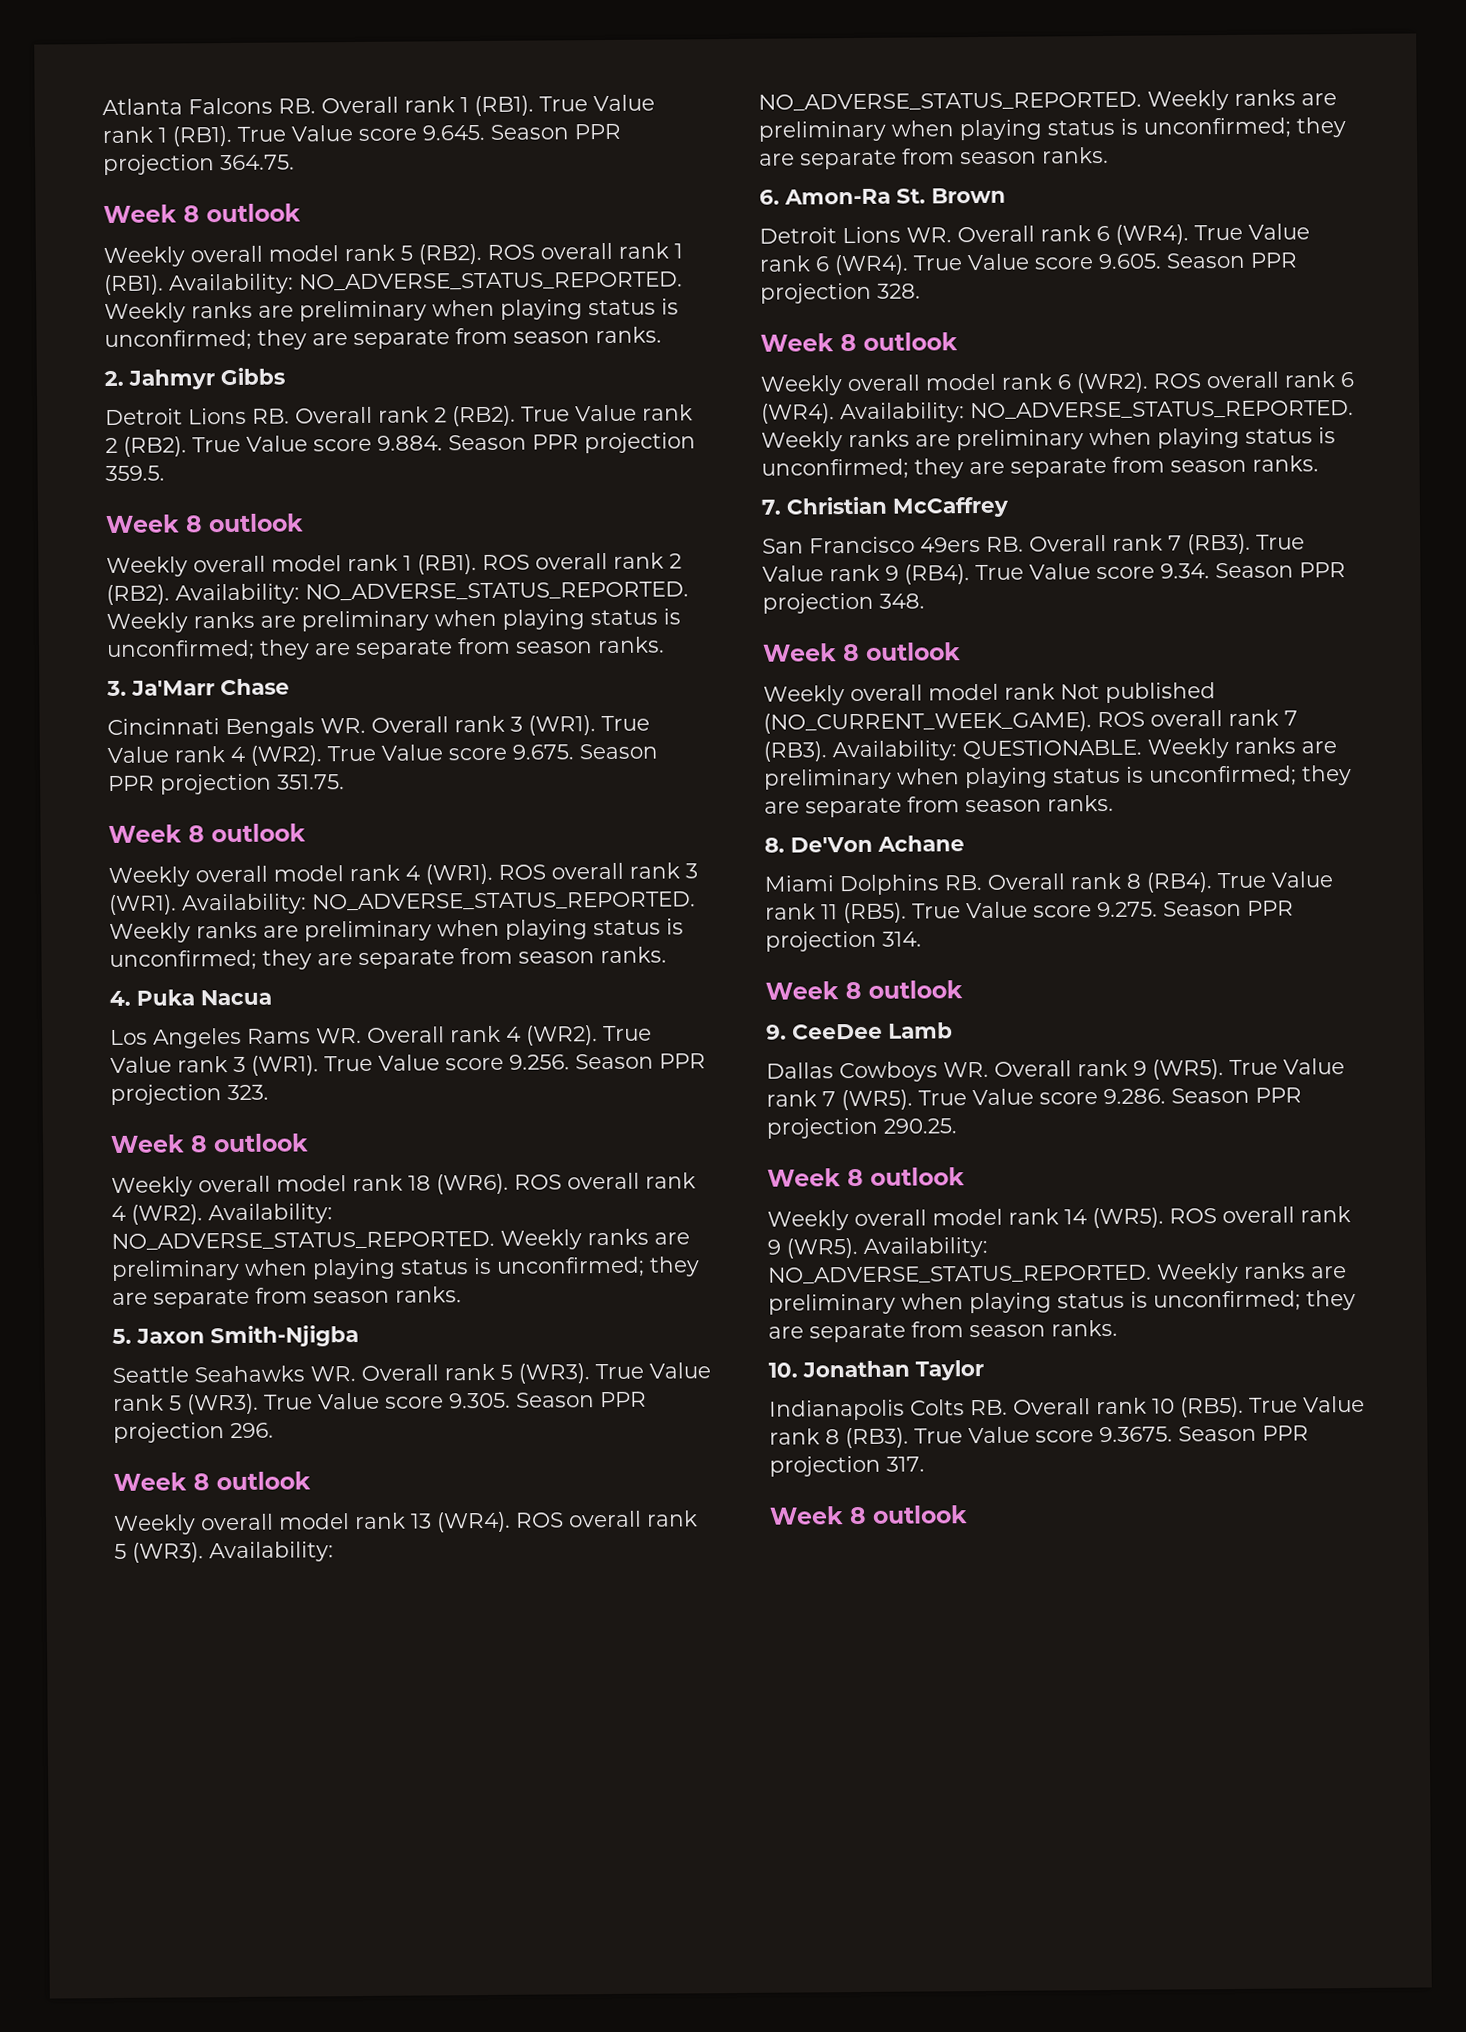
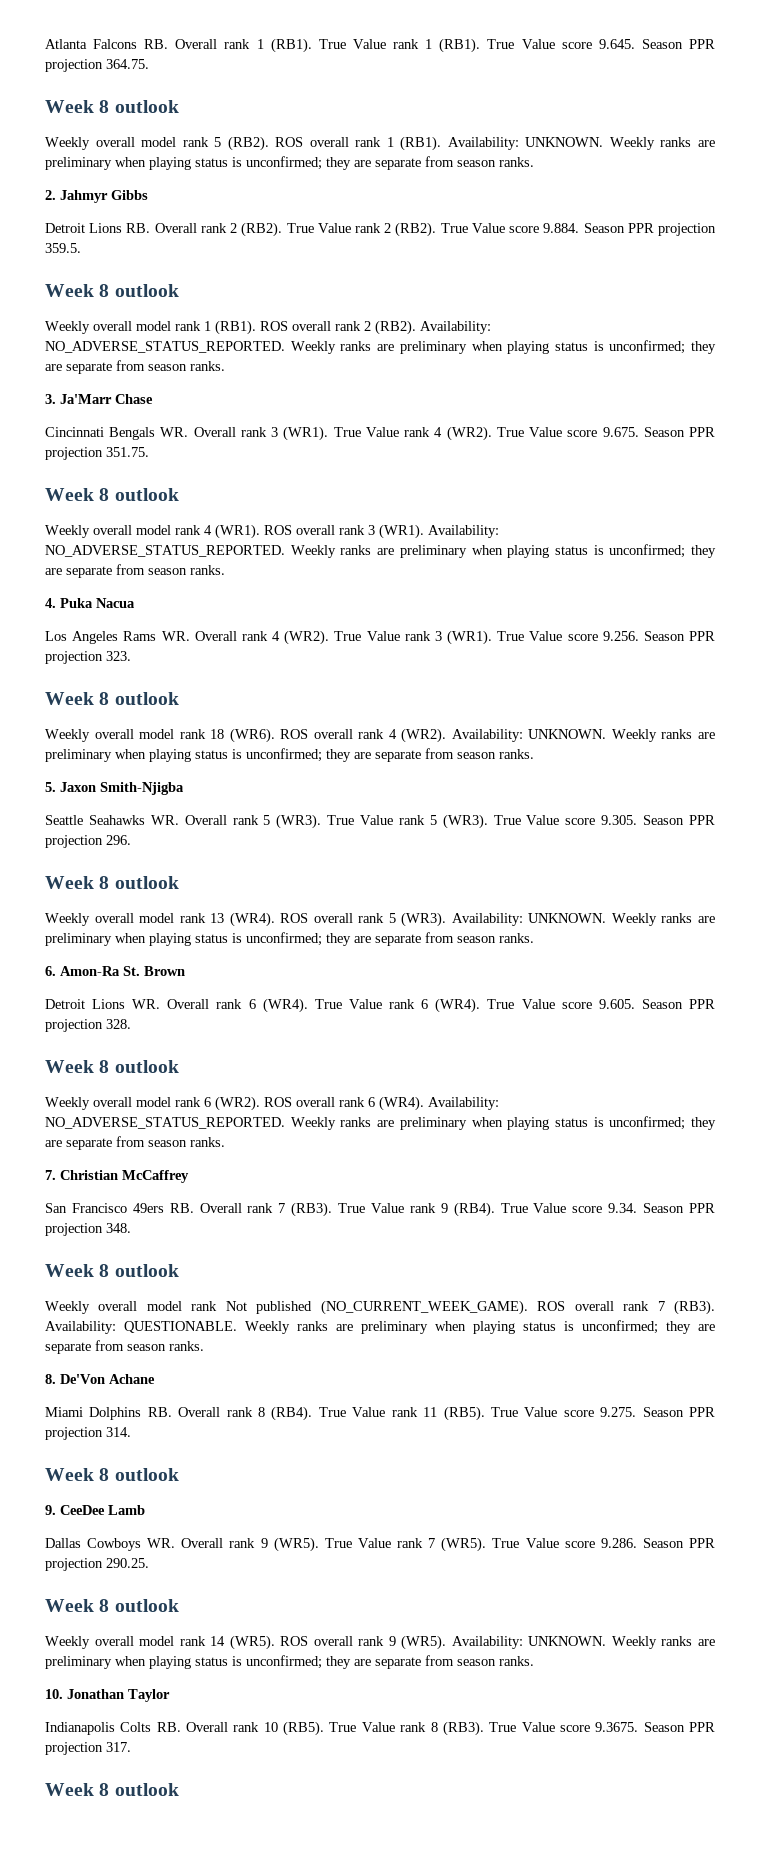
[299,271,683,292] NO_ADVERSE_STATUS_REPORTED. -> [525,137,604,147] UNKNOWN.
[111,1230,495,1251] NO_ADVERSE_STATUS_REPORTED. -> [528,729,607,739] UNKNOWN.
[758,91,1142,112] NO_ADVERSE_STATUS_REPORTED. -> [528,913,607,923] UNKNOWN.
[768,1264,1152,1285] NO_ADVERSE_STATUS_REPORTED. -> [528,1636,607,1646] UNKNOWN.

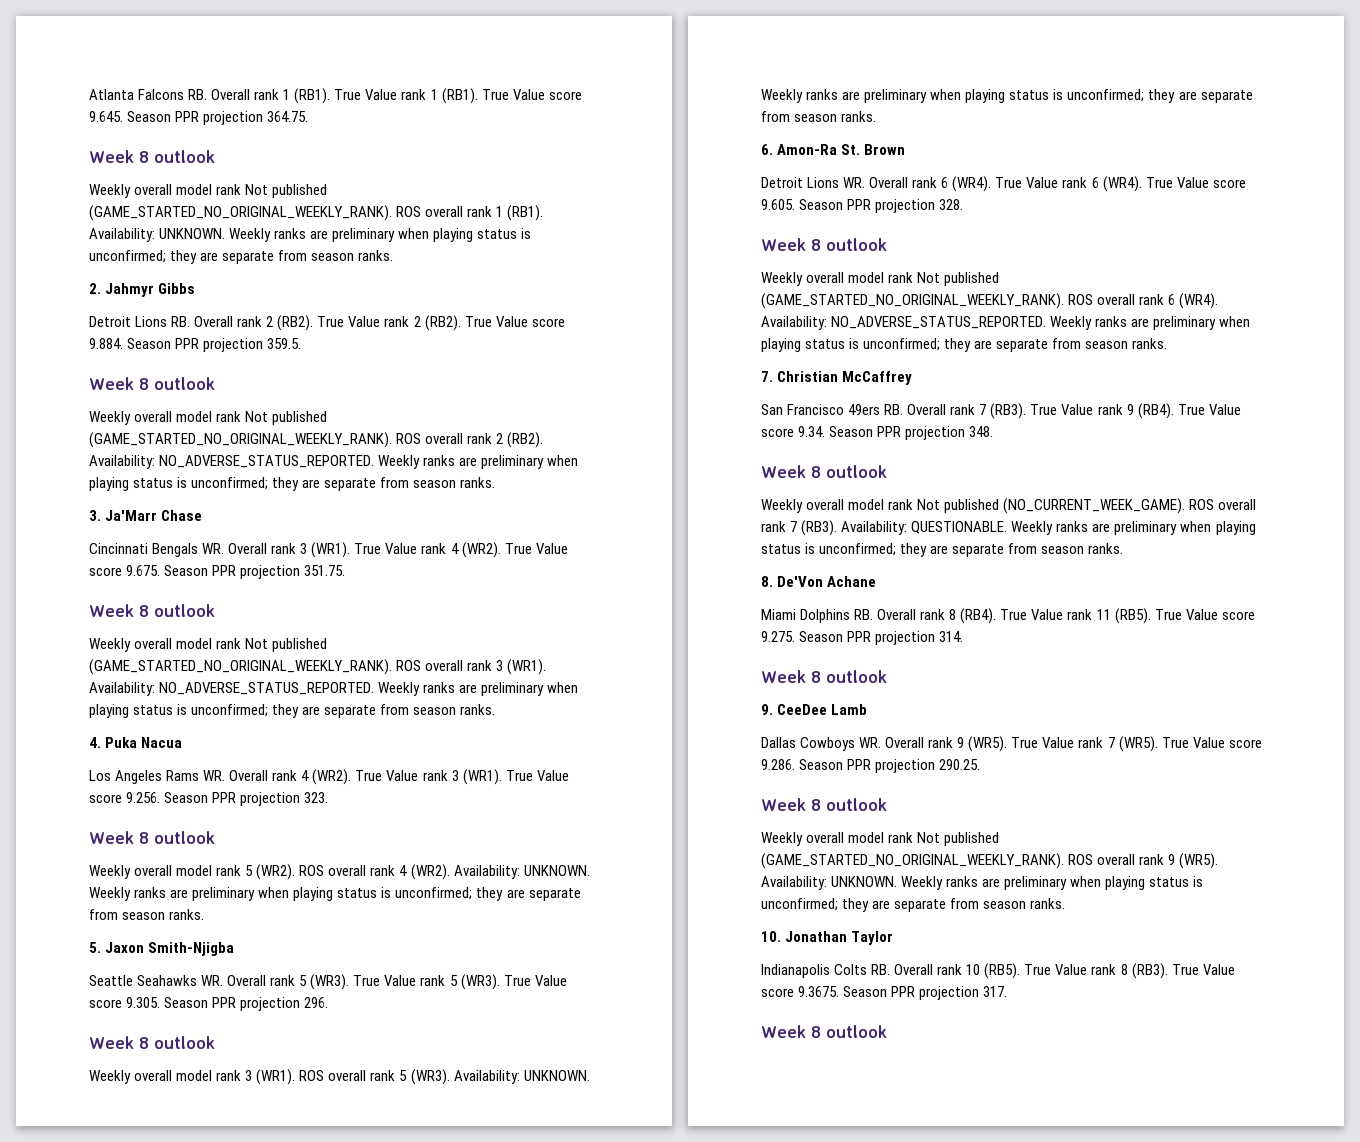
[214,136,269,151] 5 (RB2). -> [245,184,328,198] [89,205,392,221] Not published (GAME_STARTED_NO_ORIGINAL_WEEKLY_RANK).
[204,320,256,335] 1 (RB1). -> [245,411,328,425] [89,432,392,448] Not published (GAME_STARTED_NO_ORIGINAL_WEEKLY_RANK).
[204,524,260,539] 4 (WR1). -> [245,638,328,652] [89,659,392,675] Not published (GAME_STARTED_NO_ORIGINAL_WEEKLY_RANK).
[210,728,275,743] 18 (WR6). -> [245,864,296,880] 5 (WR2).
[210,912,275,927] 13 (WR4). -> [245,1069,296,1085] 3 (WR1).
[204,1096,260,1111] 6 (WR2). -> [917,272,1000,286] [761,293,1064,309] Not published (GAME_STARTED_NO_ORIGINAL_WEEKLY_RANK).
[210,1635,275,1650] 14 (WR5). -> [917,832,1000,846] [761,853,1064,869] Not published (GAME_STARTED_NO_ORIGINAL_WEEKLY_RANK).

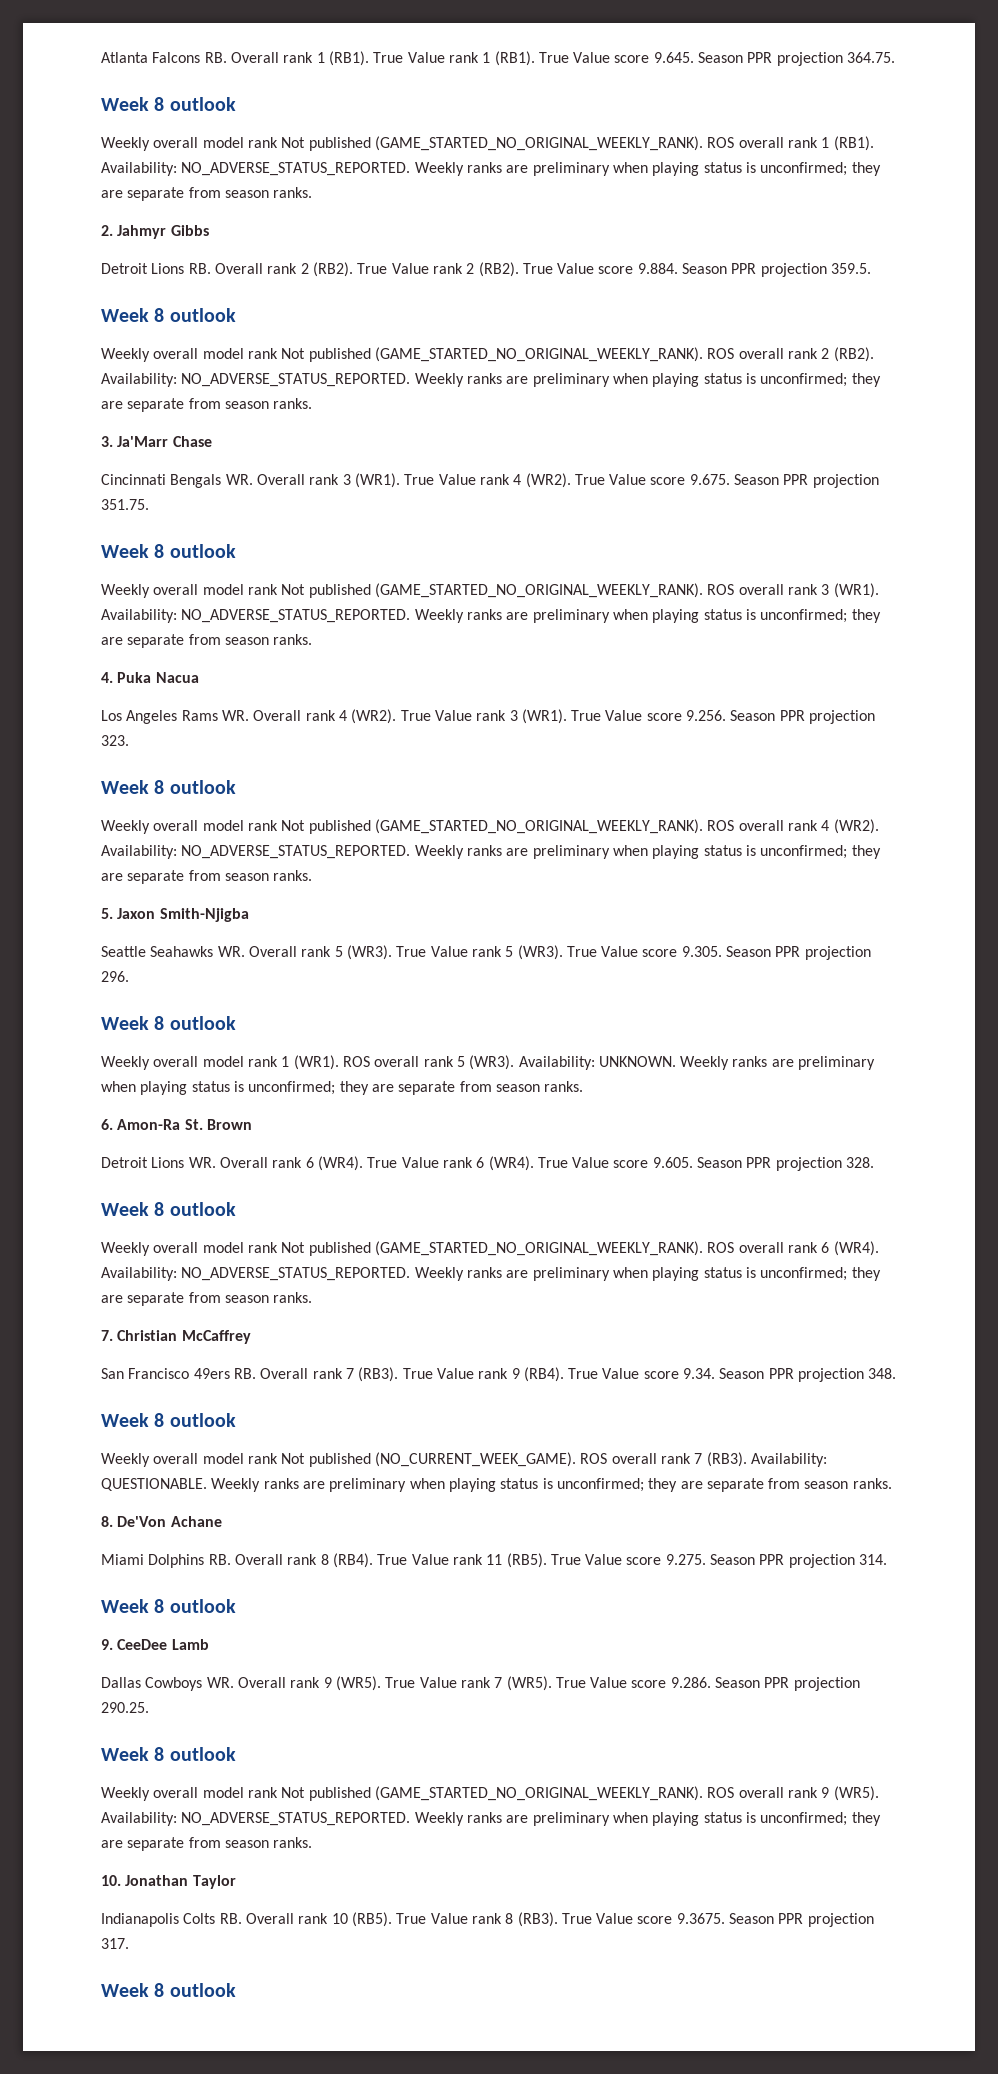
[159,228,226,239] UNKNOWN. -> [181,162,411,176] NO_ADVERSE_STATUS_REPORTED.
[245,864,296,880] 5 (WR2). -> [281,819,703,834] Not published (GAME_STARTED_NO_ORIGINAL_WEEKLY_RANK).
[523,865,590,876] UNKNOWN. -> [181,845,411,859] NO_ADVERSE_STATUS_REPORTED.
[245,1070,253,1081] 3 -> [281,1056,290,1067] 1
[831,876,898,887] UNKNOWN. -> [181,1812,411,1826] NO_ADVERSE_STATUS_REPORTED.

